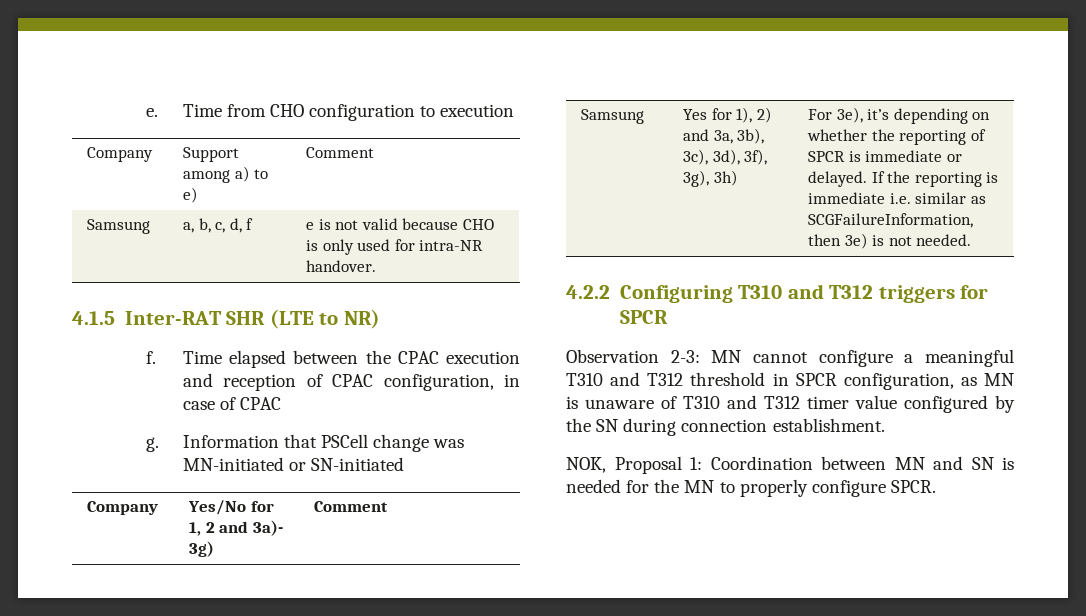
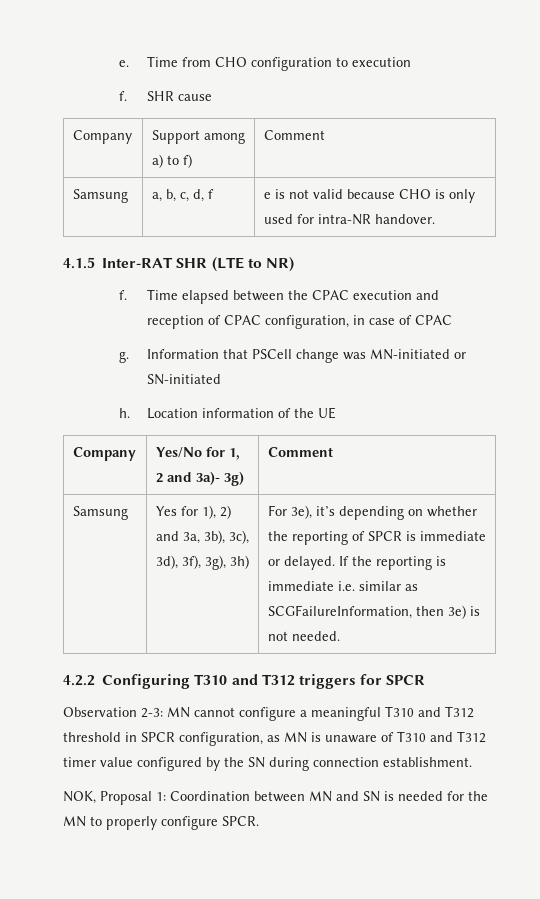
(515, 110) none -> [118,91,212,101] // f. SHR cause
[183,187,199,203] e) -> [182,154,192,168] f)
(405, 464) none -> [118,407,336,419] // h. Location information of the UE

